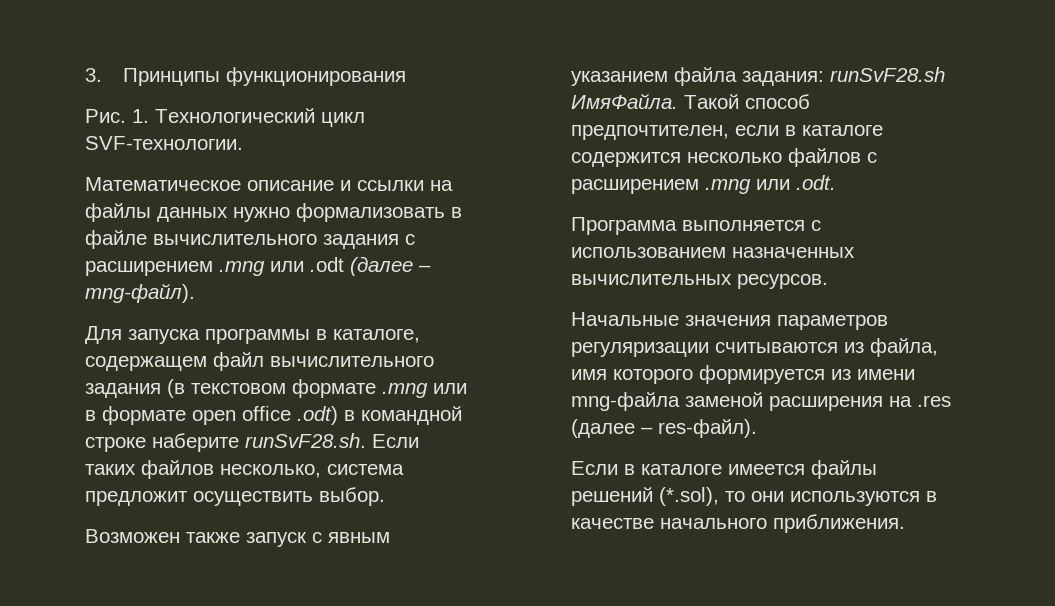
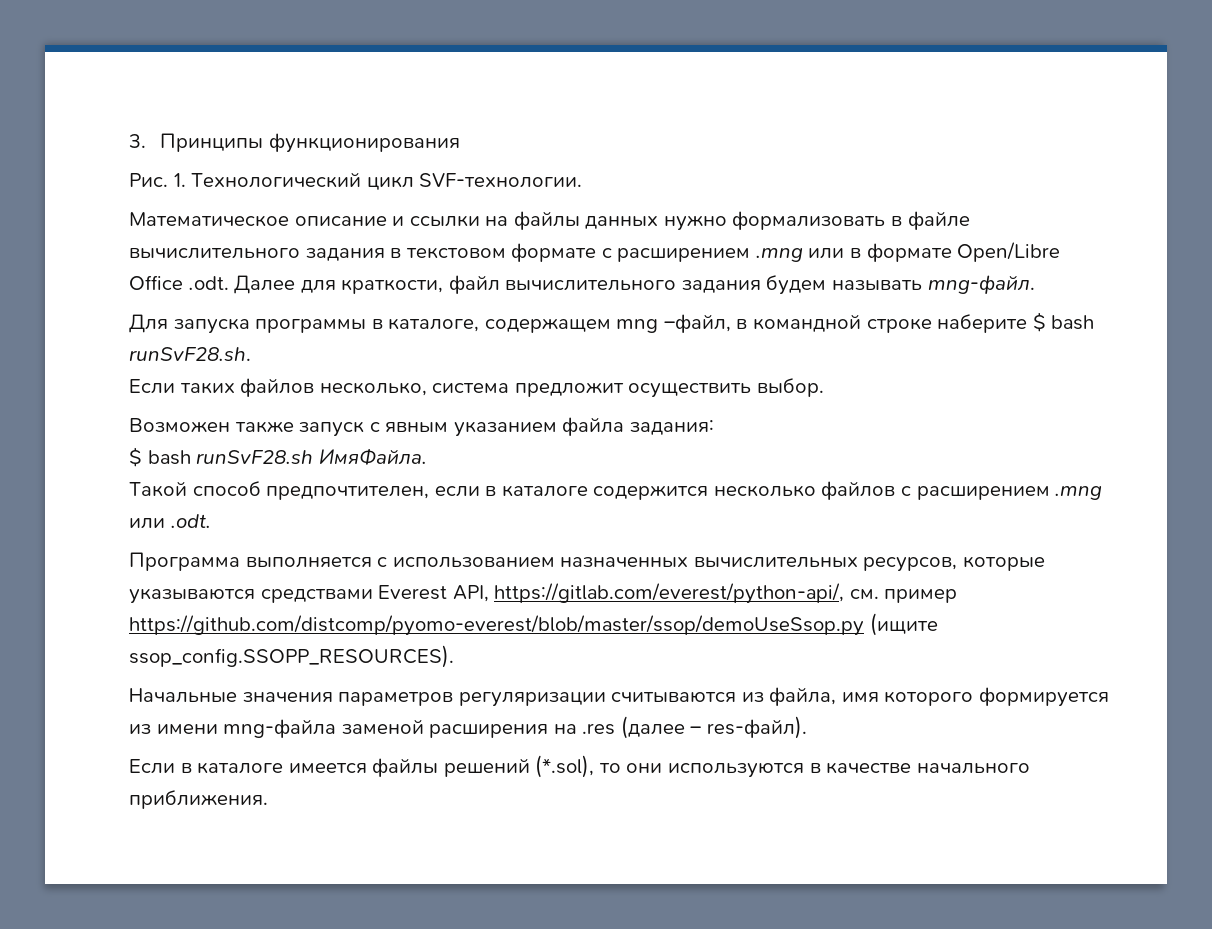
[404,234,415,245] [84,256,431,276] [84,283,195,303] с расширением .mng или .odt (далее – mng-файл). -> [390,242,1061,262] [129,275,1035,295] в текстовом формате с расширением .mng или в формате Open/Libre Office .odt. Далее для краткости, файл вычислительного задания будем называть mng-файл.
[212,352,434,371] [84,379,467,398] [84,406,338,425] файл вычислительного задания (в текстовом формате .mng или в формате open office .odt) -> [616,314,731,333] mng –файл,
(239, 442) none -> [1032,312,1095,332] $ bash
(366, 440) none -> (252, 354) //
(824, 78) none -> [129,447,191,467] // $ bash
(678, 101) none -> (427, 457) //
[736,274,828,289] ресурсов. -> [863,556,1045,572] [129,583,958,604] [129,613,938,636] [129,645,455,668] ресурсов, которые указываются средствами Everest API, https://gitlab.com/everest/python-api/, см. пример https://github.com/distcomp/pyomo-everest/blob/master/ssop/demoUseSsop.py (ищите ssop_config.SSOPP_RESOURCES).

